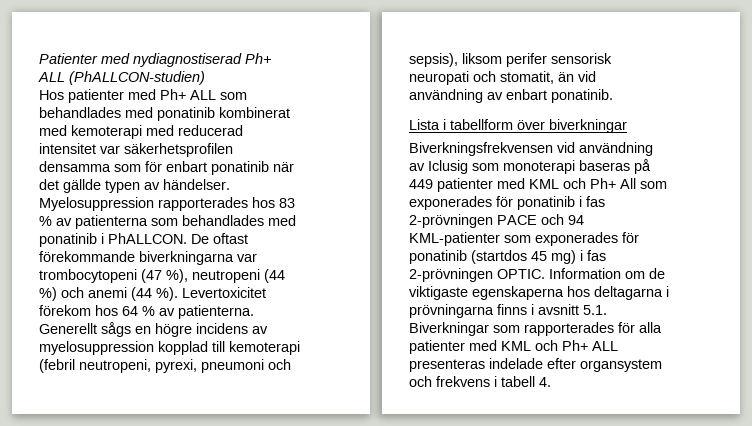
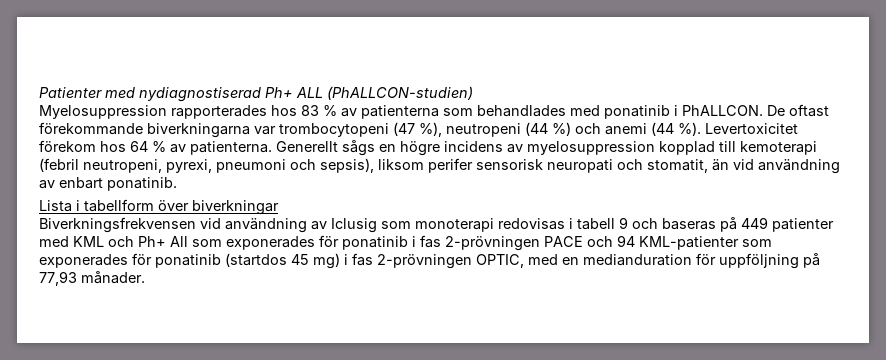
[39,89,247,103] [39,107,290,121] [39,125,243,139] [39,143,233,157] [39,161,294,175] [39,179,230,193] Hos patienter med Ph+ ALL som behandlades med ponatinib kombinerat med kemoterapi med reducerad intensitet var säkerhetsprofilen densamma som för enbart ponatinib när det gällde typen av händelser. -> (473, 93) none
(575, 167) none -> [498,217,658,230] redovisas i tabell 9 och
[497,268,665,279] [409,286,669,300] [409,304,607,318] [409,322,662,336] [409,340,618,354] [409,358,662,372] [409,376,551,387] OPTIC. Information om de viktigaste egenskaperna hos deltagarna i prövningarna finns i avsnitt 5.1. Biverkningar som rapporterades för alla patienter med KML och Ph+ ALL presenteras indelade efter organsystem och frekvens i tabell 4. -> [476,253,820,269] [39,271,145,286] OPTIC, med en medianduration för uppföljning på 77,93 månader.

